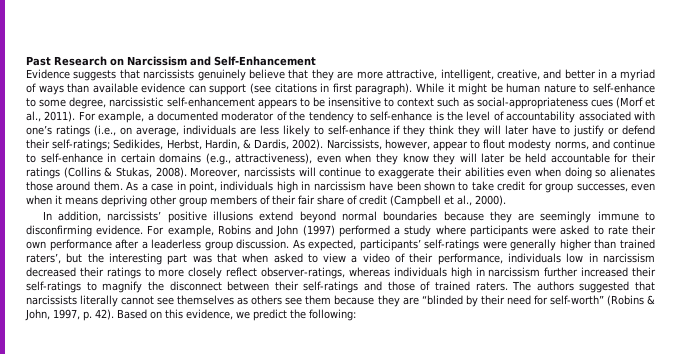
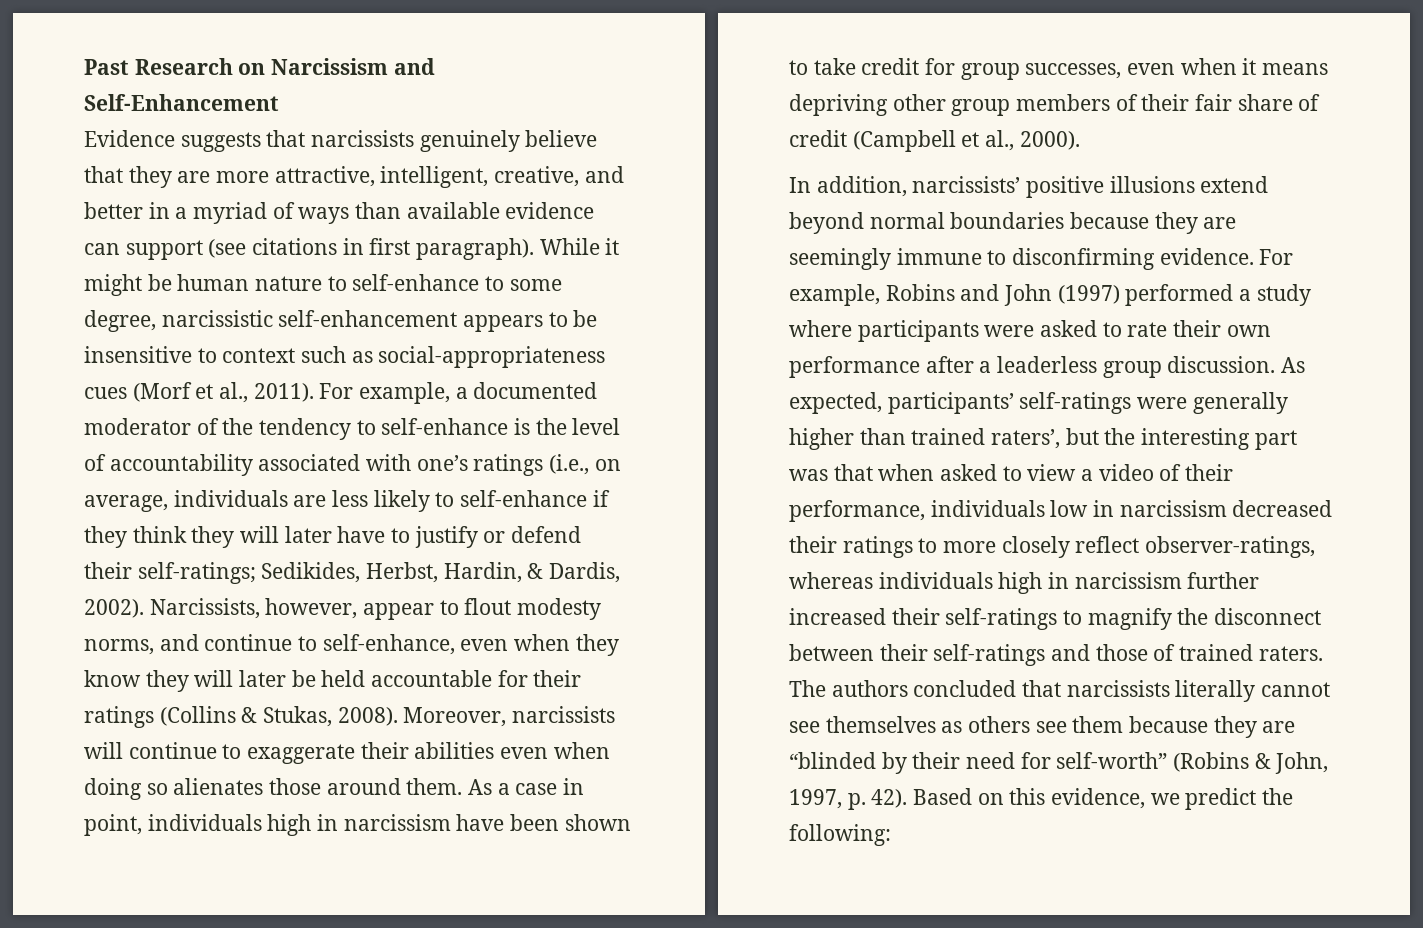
[40,153,313,165] self-enhance in certain domains (e.g., attractiveness), -> [322,634,455,655] self-enhance,
[579,281,630,293] suggested -> [913,680,1017,697] concluded

